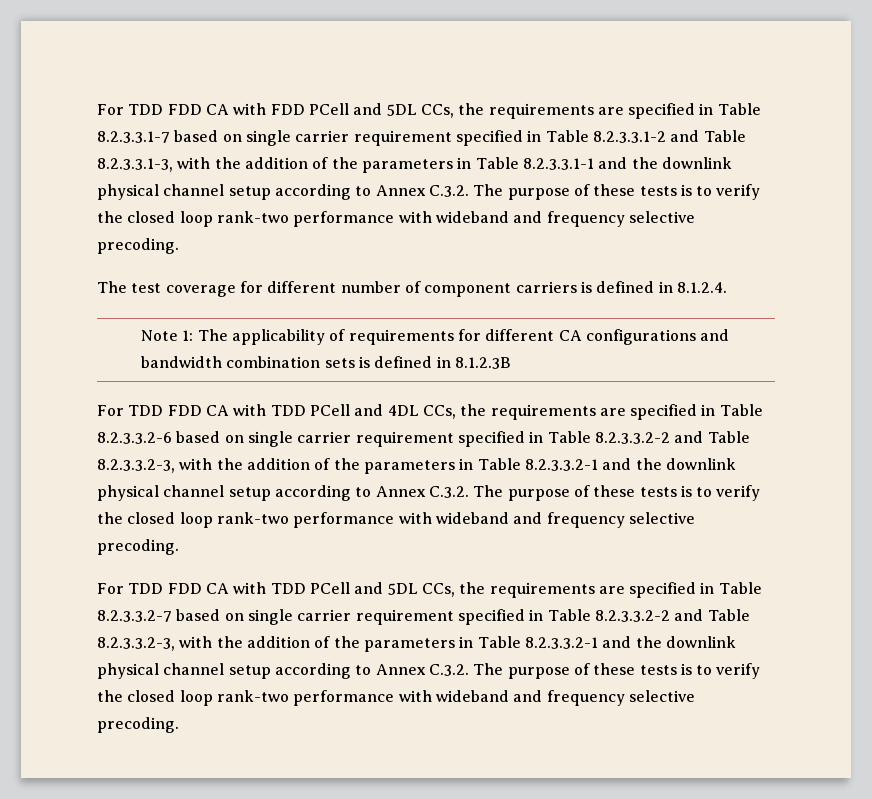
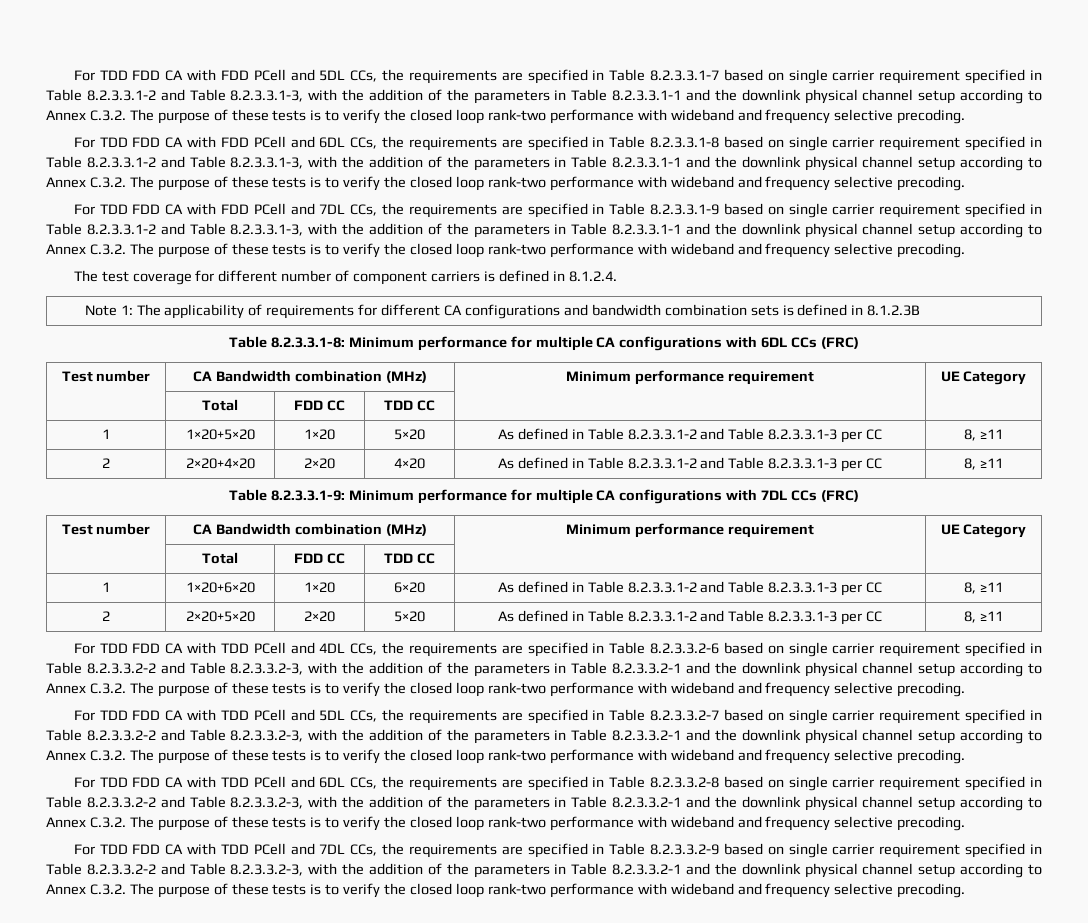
(179, 246) none -> [73,136,1042,151] [46,156,1043,171] [46,176,966,191] [73,203,1042,218] [46,223,1043,238] [46,243,966,258] // For TDD FDD CA with FDD PCell and 6DL CCs, the requirements are specified in Table 8.2.3.3.1-8 based on single carrier requirement specified in Table 8.2.3.3.1-2 and Table 8.2.3.3.1-3, with the addition of the parameters in Table 8.2.3.3.1-1 and the downlink physical channel setup according to Annex C.3.2. The purpose of these tests is to verify the closed loop rank-two performance with wideband and frequency selective precoding. // For TDD FDD CA with FDD PCell and 7DL CCs, the requirements are specified in Table 8.2.3.3.1-9 based on single carrier requirement specified in Table 8.2.3.3.1-2 and Table 8.2.3.3.1-3, with the addition of the parameters in Table 8.2.3.3.1-1 and the downlink physical channel setup according to Annex C.3.2. The purpose of these tests is to verify the closed loop rank-two performance with wideband and frequency selective precoding.
(511, 363) none -> [228,336,860,351] [61,370,151,382] [193,370,427,383] [566,370,814,385] [940,371,1027,385] [201,399,238,411] [294,400,345,411] [384,400,435,411] [102,429,110,439] [185,429,255,440] [304,429,335,440] [394,429,425,440] [497,428,883,443] [964,429,1003,441] [102,458,110,468] [185,458,255,469] [304,458,335,469] [394,458,425,469] [497,457,883,472] [964,458,1003,470] [228,489,860,504] [61,523,151,535] [193,523,427,536] [566,523,814,538] [940,524,1027,538] [201,552,238,564] [294,553,345,564] [384,553,435,564] [102,582,110,592] [185,582,255,593] [304,582,335,593] [394,582,425,593] [497,581,883,596] [964,582,1003,594] [102,611,110,621] [185,611,255,622] [304,611,335,622] [394,611,425,622] [497,610,883,625] [964,611,1003,623] // Table 8.2.3.3.1-8: Minimum performance for multiple CA configurations with 6DL CCs (FRC) // Test number | CA Bandwidth combination (MHz) | Minimum performance requirement | UE Category // | Total | FDD CC | TDD CC | | // 1 | 1×20+5×20 | 1×20 | 5×20 | As defined in Table 8.2.3.3.1-2 and Table 8.2.3.3.1-3 per CC | 8, ≥11 // 2 | 2×20+4×20 | 2×20 | 4×20 | As defined in Table 8.2.3.3.1-2 and Table 8.2.3.3.1-3 per CC | 8, ≥11 // Table 8.2.3.3.1-9: Minimum performance for multiple CA configurations with 7DL CCs (FRC) // Test number | CA Bandwidth combination (MHz) | Minimum performance requirement | UE Category // | Total | FDD CC | TDD CC | | // 1 | 1×20+6×20 | 1×20 | 6×20 | As defined in Table 8.2.3.3.1-2 and Table 8.2.3.3.1-3 per CC | 8, ≥11 // 2 | 2×20+5×20 | 2×20 | 5×20 | As defined in Table 8.2.3.3.1-2 and Table 8.2.3.3.1-3 per CC | 8, ≥11
(179, 725) none -> [73,776,1042,791] [46,796,1043,811] [46,816,966,831] [73,843,1042,858] [46,863,1043,878] [46,883,966,898] // For TDD FDD CA with TDD PCell and 6DL CCs, the requirements are specified in Table 8.2.3.3.2-8 based on single carrier requirement specified in Table 8.2.3.3.2-2 and Table 8.2.3.3.2-3, with the addition of the parameters in Table 8.2.3.3.2-1 and the downlink physical channel setup according to Annex C.3.2. The purpose of these tests is to verify the closed loop rank-two performance with wideband and frequency selective precoding. // For TDD FDD CA with TDD PCell and 7DL CCs, the requirements are specified in Table 8.2.3.3.2-9 based on single carrier requirement specified in Table 8.2.3.3.2-2 and Table 8.2.3.3.2-3, with the addition of the parameters in Table 8.2.3.3.2-1 and the downlink physical channel setup according to Annex C.3.2. The purpose of these tests is to verify the closed loop rank-two performance with wideband and frequency selective precoding.

